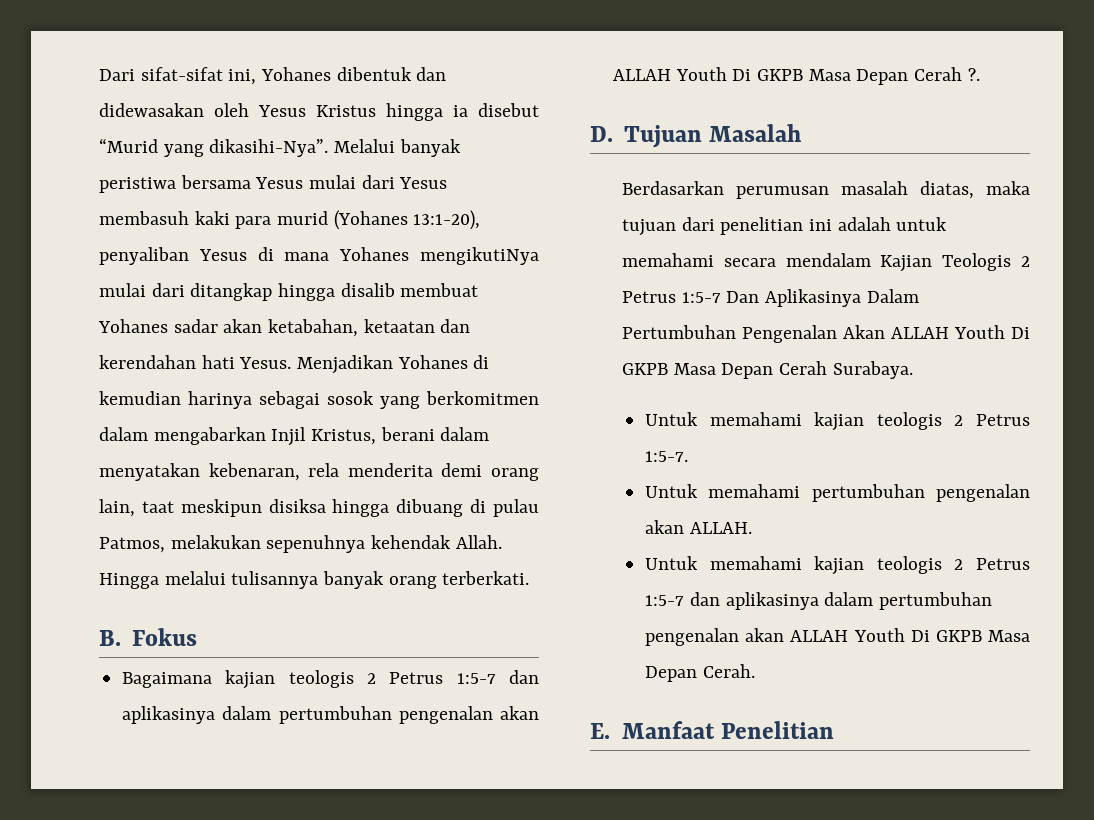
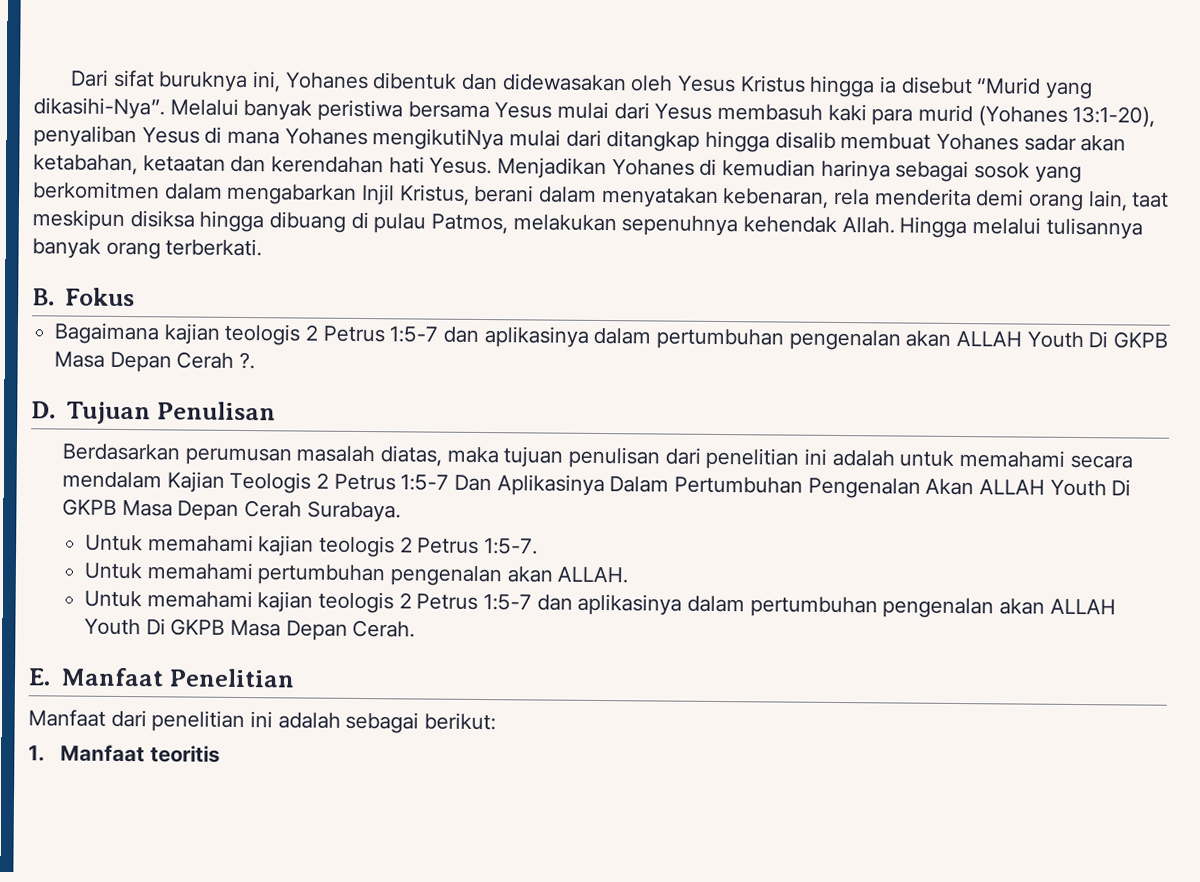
[140,67,223,81] sifat-sifat -> [112,69,249,93] sifat buruknya
[708,124,801,142] Masalah -> [157,401,277,421] Penulisan
(677, 227) none -> [567,446,660,469] penulisan
(835, 730) none -> [28,709,497,734] [28,744,220,763] // Manfaat dari penelitian ini adalah sebagai berikut: // 1. Manfaat teoritis

